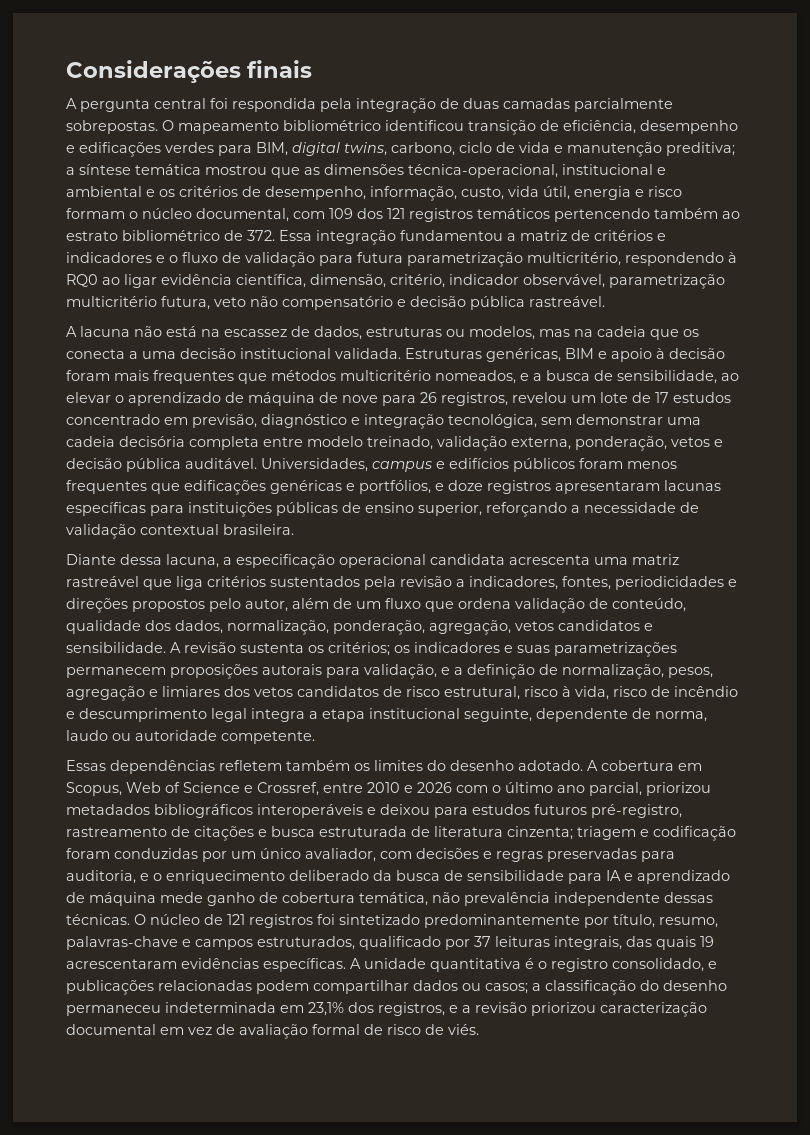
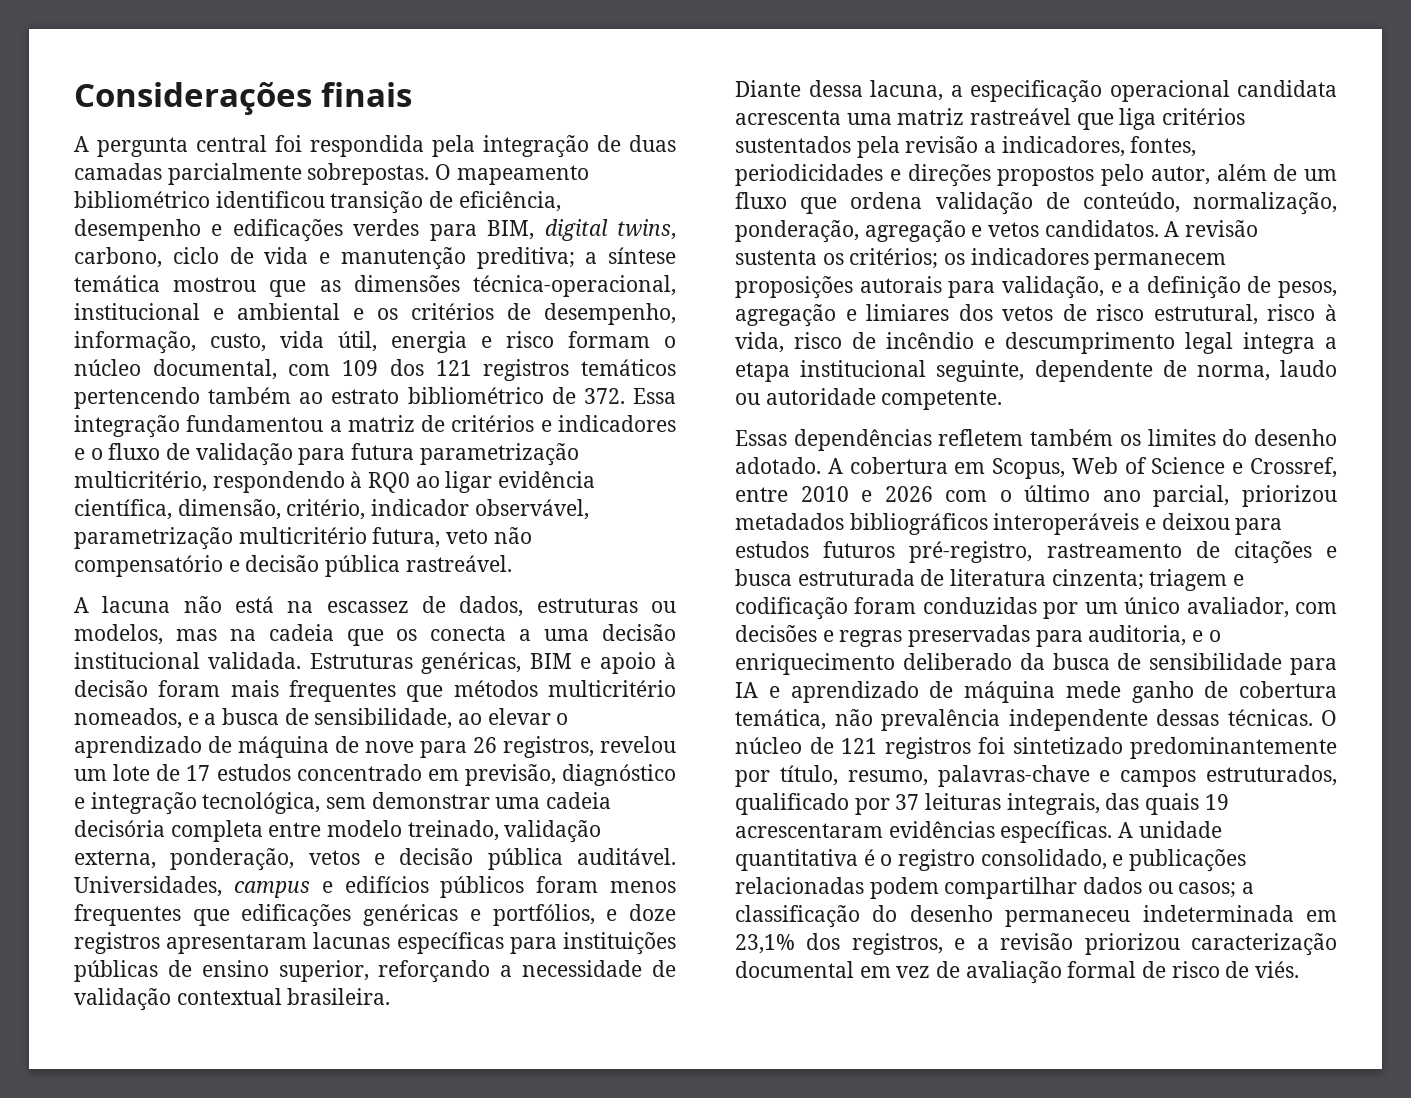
[66,620,653,635] [66,642,166,653] qualidade dos dados, normalização, ponderação, agregação, vetos candidatos e sensibilidade. -> [1193,192,1337,215] [735,220,1159,243] normalização, ponderação, agregação e vetos candidatos.
[504,642,677,657] e suas parametrizações -> (1089, 256) none
[562,664,664,679] normalização, -> (1272, 284) none
[297,686,379,697] candidatos -> (1054, 313) none

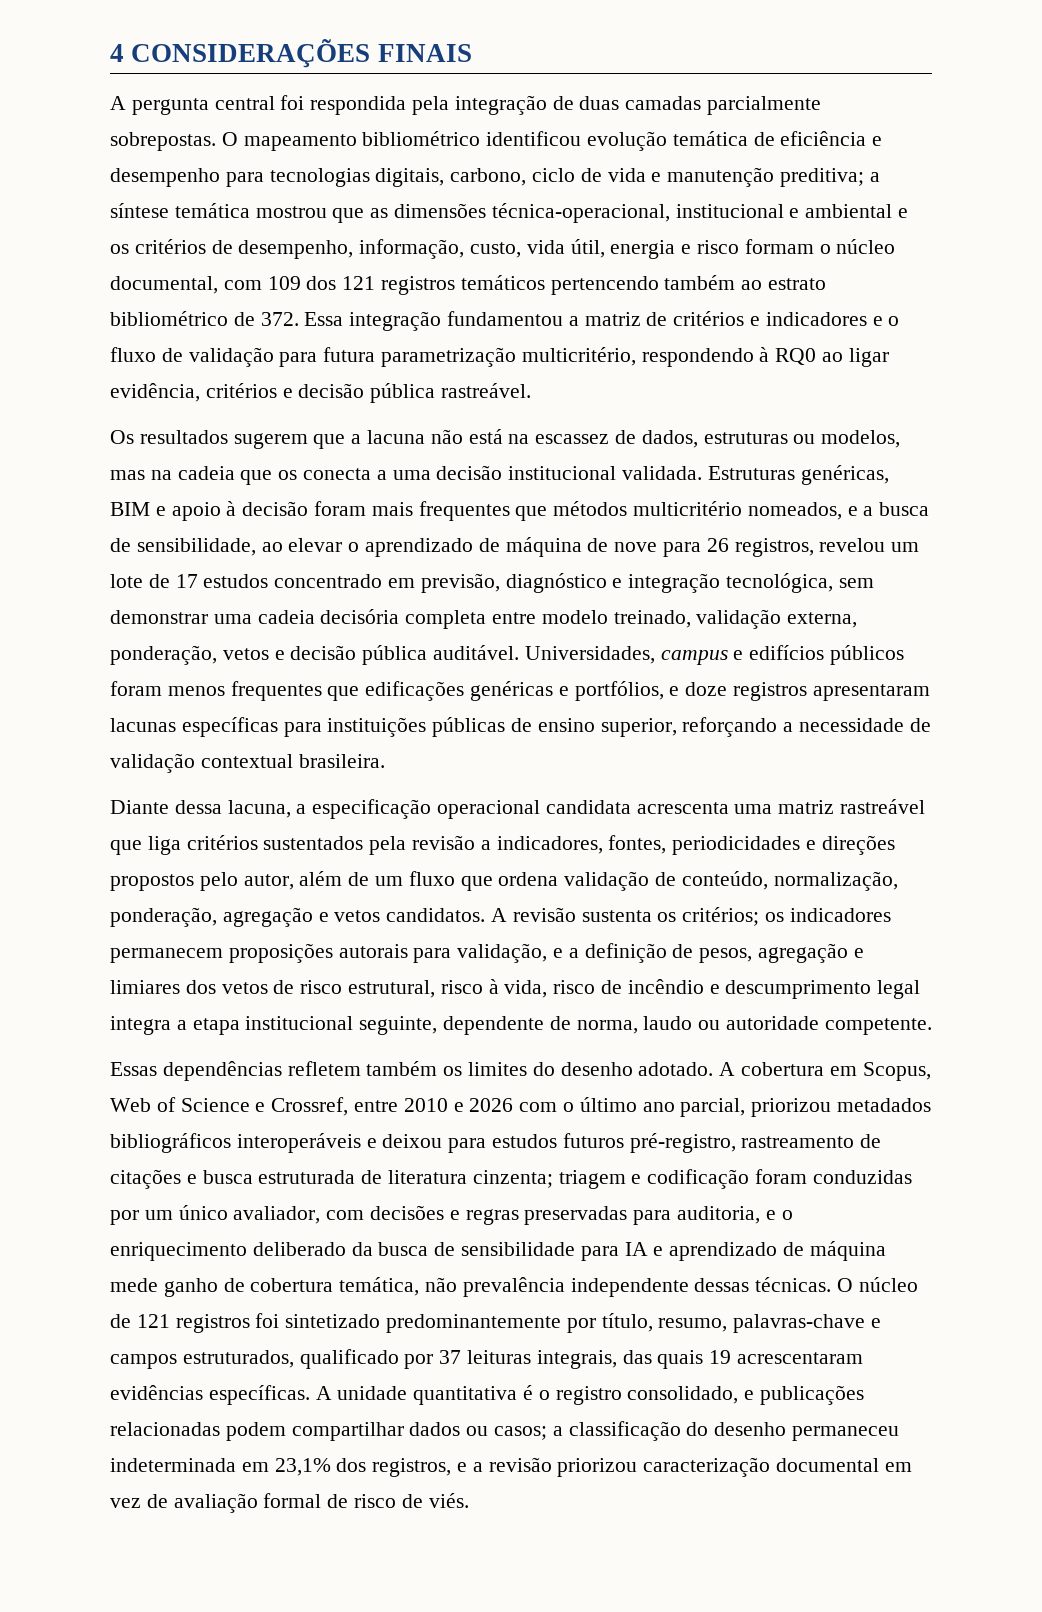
[74,82,412,115] Considerações finais -> [110,39,472,68] 4 CONSIDERAÇÕES FINAIS
[330,191,561,214] [74,219,677,242] transição de eficiência, desempenho e edificações verdes para BIM, digital twins, -> [587,131,883,151] [110,168,445,187] evolução temática de eficiência e desempenho para tecnologias digitais,
[498,471,596,488] [74,499,589,520] [74,527,532,550] [74,555,223,577] evidência científica, dimensão, critério, indicador observável, parametrização multicritério futura, veto não compensatório -> [110,383,277,402] evidência, critérios
[74,597,89,613] A -> [110,430,362,449] Os resultados sugerem que a

